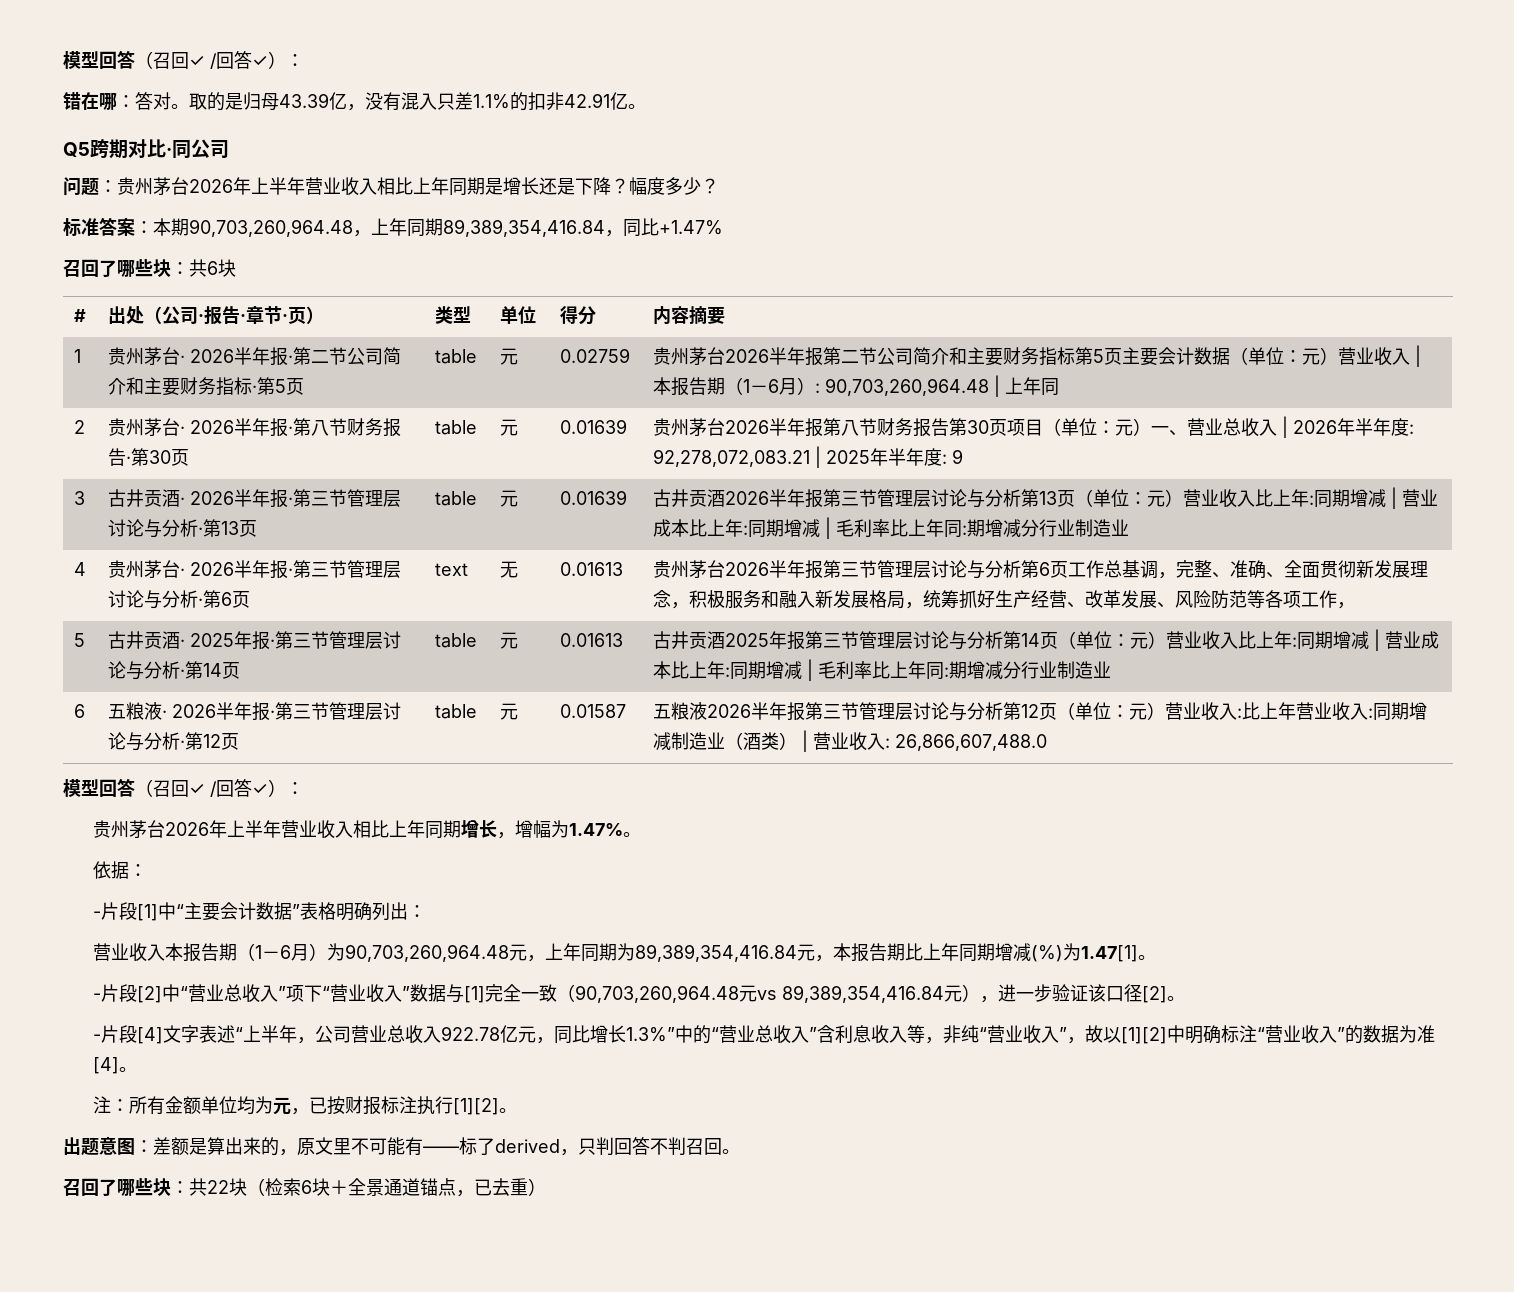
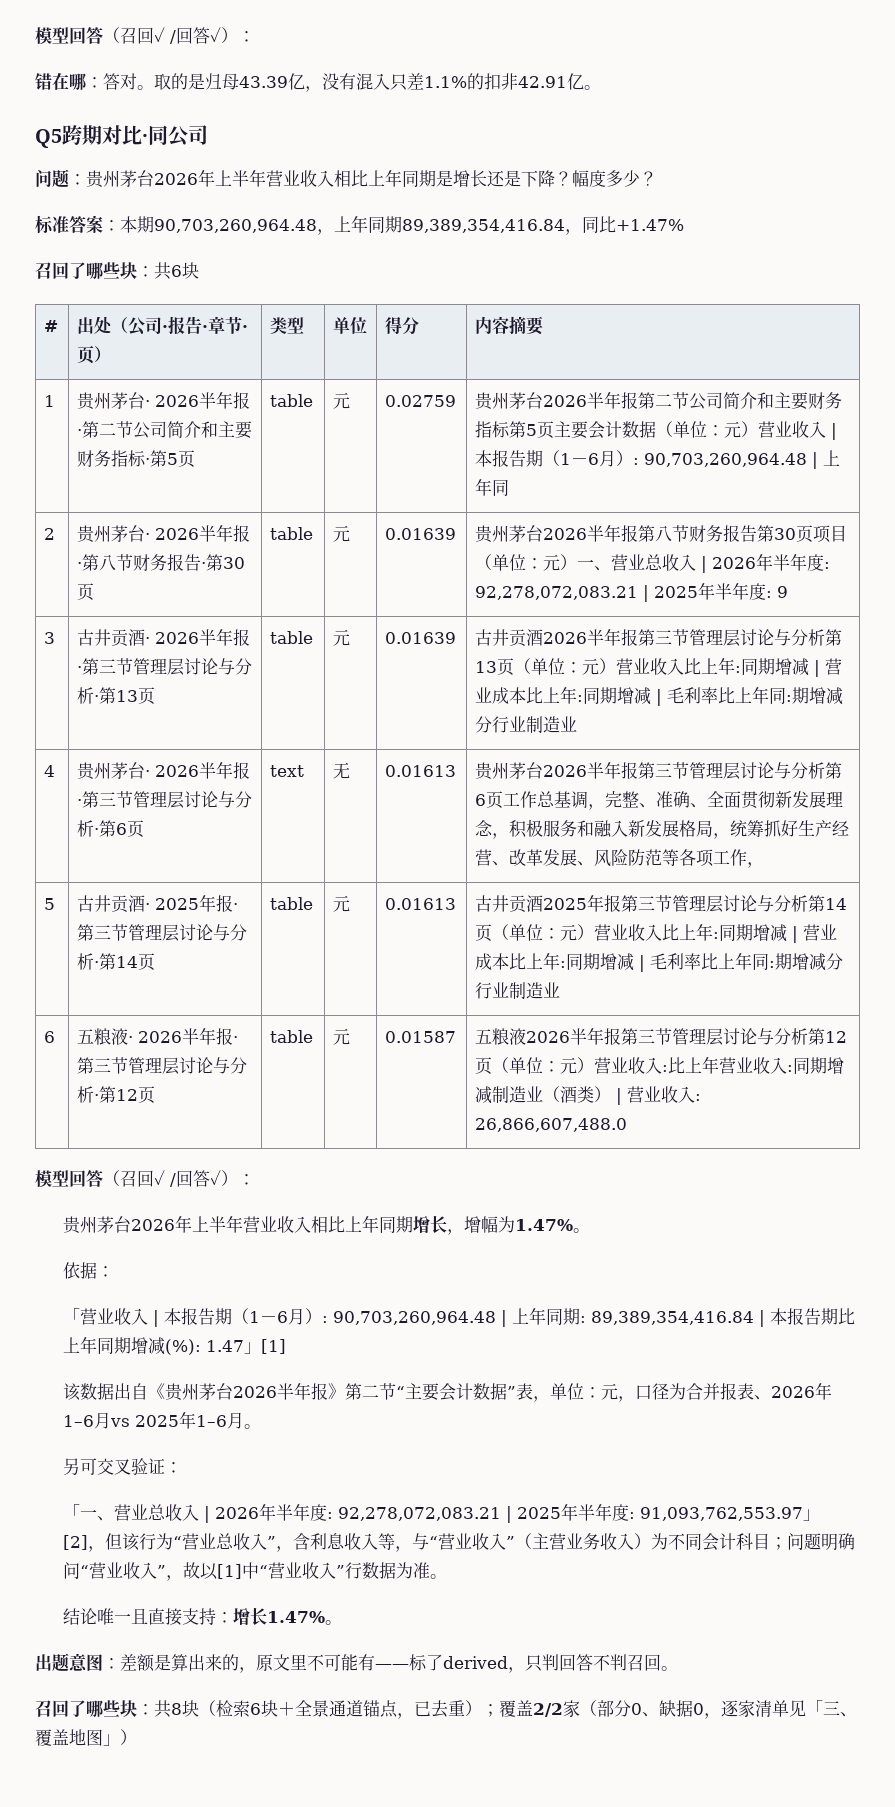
[93,902,427,921] [93,943,834,962] -片段[1]中“主要会计数据”表格明确列出： // 营业收入本报告期（1－6月）为90,703,260,964.48元，上年同期为89,389,354,416.84元， -> [62,1307,765,1327] 「营业收入 | 本报告期（1－6月）: 90,703,260,964.48 | 上年同期: 89,389,354,416.84 |
[1031,943,1157,962] [93,984,1186,1003] [93,1025,980,1044] (%)为1.47[1]。 // -片段[2]中“营业总收入”项下“营业收入”数据与[1]完全一致（90,703,260,964.48元vs 89,389,354,416.84元），进一步验证该口径[2]。 // -片段[4]文字表述“上半年，公司营业总收入922.78亿元，同比增长1.3%”中的“营业总收入”含利息收入等，非纯 -> [164,1339,286,1355] [62,1382,832,1402] [62,1411,261,1429] [62,1458,182,1475] [62,1503,820,1523] [62,1533,855,1552] [62,1562,80,1579] (%): 1.47」[1] // 该数据出自《贵州茅台2026半年报》第二节“主要会计数据”表，单位：元，口径为合并报表、2026年1–6月vs 2025年1–6月。 // 另可交叉验证： // 「一、营业总收入 | 2026年半年度: 92,278,072,083.21 | 2025年半年度: 91,093,762,553.97」[2]，但该行为“营业总收入”，含利息收入等，与“营业收入”（主营业务收入）为不同会计科目；问题明确问
[1121,1025,1364,1044] [1][2]中明确标注“营业收入”的 -> [216,1562,362,1579] [1]中“营业收入”行
[93,1057,138,1074] [93,1096,500,1115] [4]。 // 注：所有金额单位均为元，已按财报标注执行[1][2] -> [429,1574,447,1579] [62,1608,325,1626] 。 // 结论唯一且直接支持：增长1.47%
[207,1180,229,1194] 22 -> [171,1703,182,1715] 8
(546, 1187) none -> [482,1700,857,1719] [35,1729,137,1746] ；覆盖2/2家（部分0、缺据0，逐家清单见「三、覆盖地图」）

